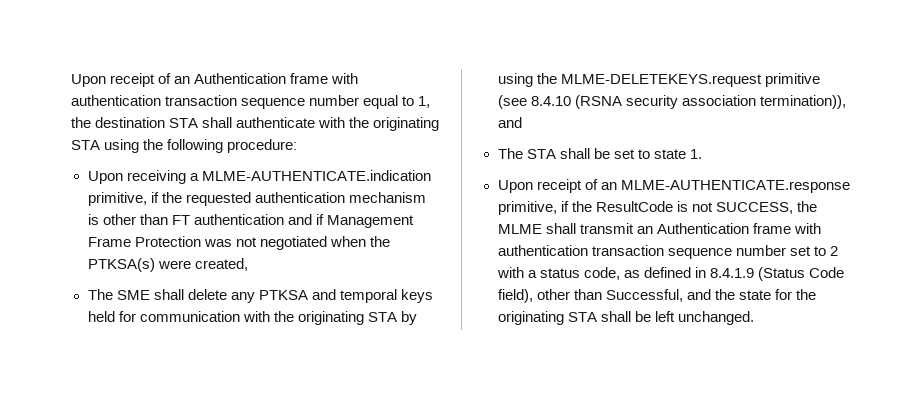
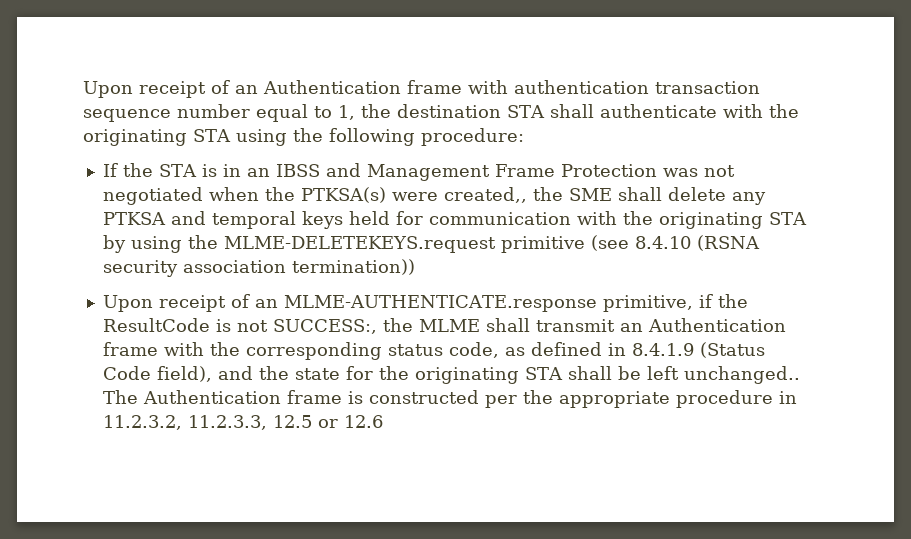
[87,170,431,184] [87,192,426,206] [87,214,324,225] Upon receiving a MLME-AUTHENTICATE.indication primitive, if the requested authentication mechanism is other than FT authentication and if -> [102,163,361,177] If the STA is in an IBSS and
[194,258,248,271] [87,289,113,300] created, // The -> [443,187,563,203] created,, the
[759,95,846,109] [497,117,522,128] [497,148,702,159] termination)), and // The STA shall be set to state 1. -> [291,259,415,275] termination))
[715,202,793,214] SUCCESS, -> [272,319,377,334] SUCCESS:,
[497,245,838,259] [496,267,537,278] authentication transaction sequence number set to 2 with a -> [209,342,382,360] the corresponding
[536,289,683,302] other than Successful, -> (212, 374) none
[677,311,754,325] unchanged. -> [683,366,800,384] [102,390,797,408] [102,415,383,430] unchanged.. The Authentication frame is constructed per the appropriate procedure in 11.2.3.2, 11.2.3.3, 12.5 or 12.6

